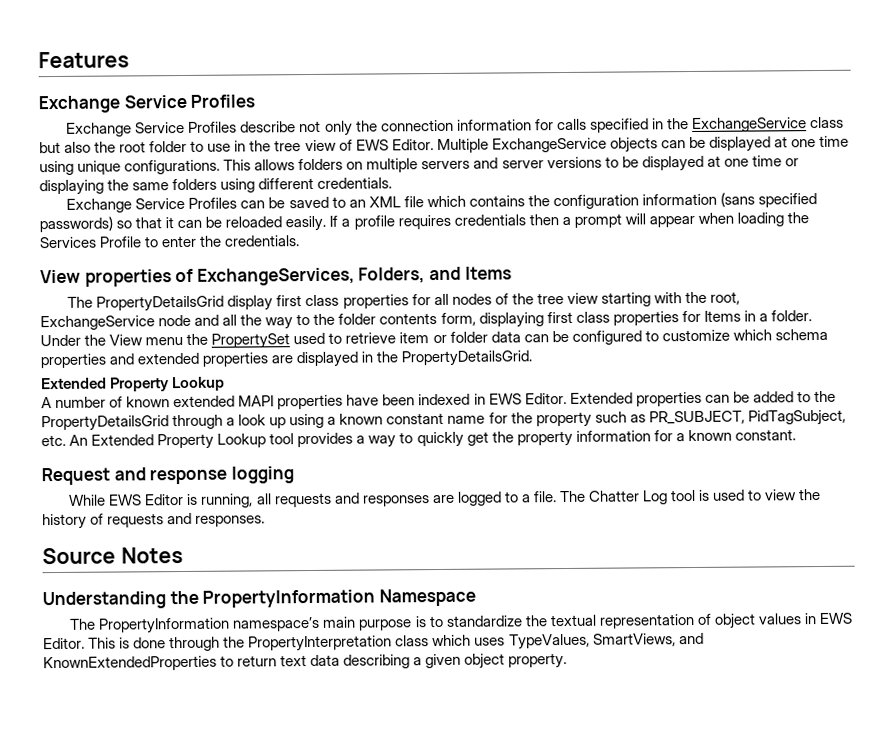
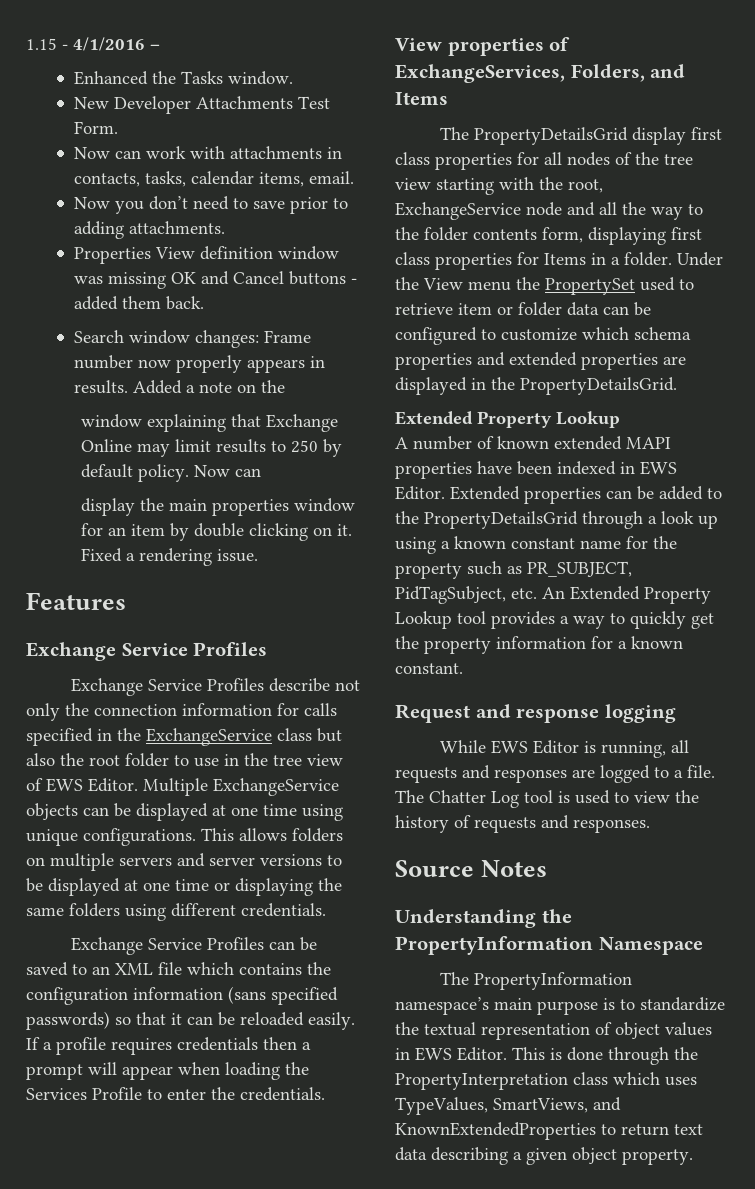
(38, 60) none -> [26,37,160,51] [74,71,294,85] [74,96,331,114] [74,121,119,134] [74,146,343,159] [74,171,355,187] [74,196,349,214] [74,221,226,239] [74,246,340,264] [74,271,358,289] [74,296,205,310] [74,330,312,348] [74,355,326,373] [74,380,286,394] [81,414,339,432] [81,439,343,457] [81,464,262,482] [81,498,356,516] [81,523,353,541] [81,548,259,566] 1.15 - 4/1/2016 – // Enhanced the Tasks window. // New Developer Attachments Test Form. // Now can work with attachments in contacts, tasks, calendar items, email. // Now you don’t need to save prior to adding attachments. // Properties View definition window was missing OK and Cancel buttons - added them back. // Search window changes: Frame number now properly appears in results. Added a note on the // window explaining that Exchange Online may limit results to 250 by default policy. Now can // display the main properties window for an item by double clicking on it. Fixed a rendering issue. //

